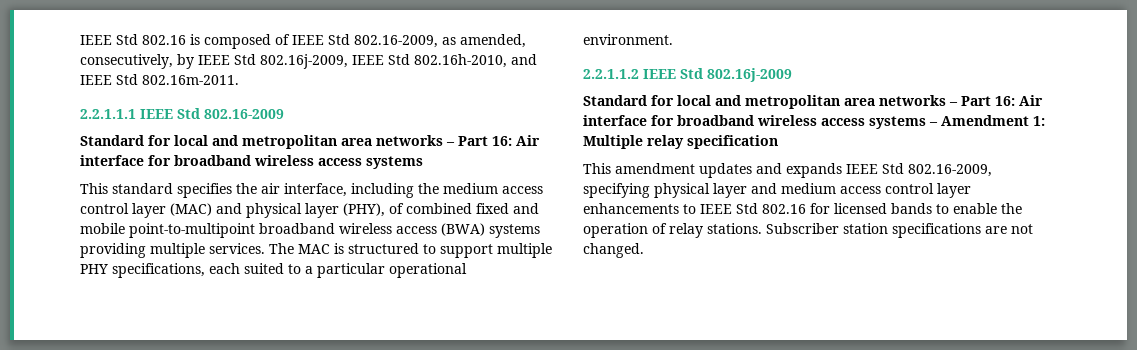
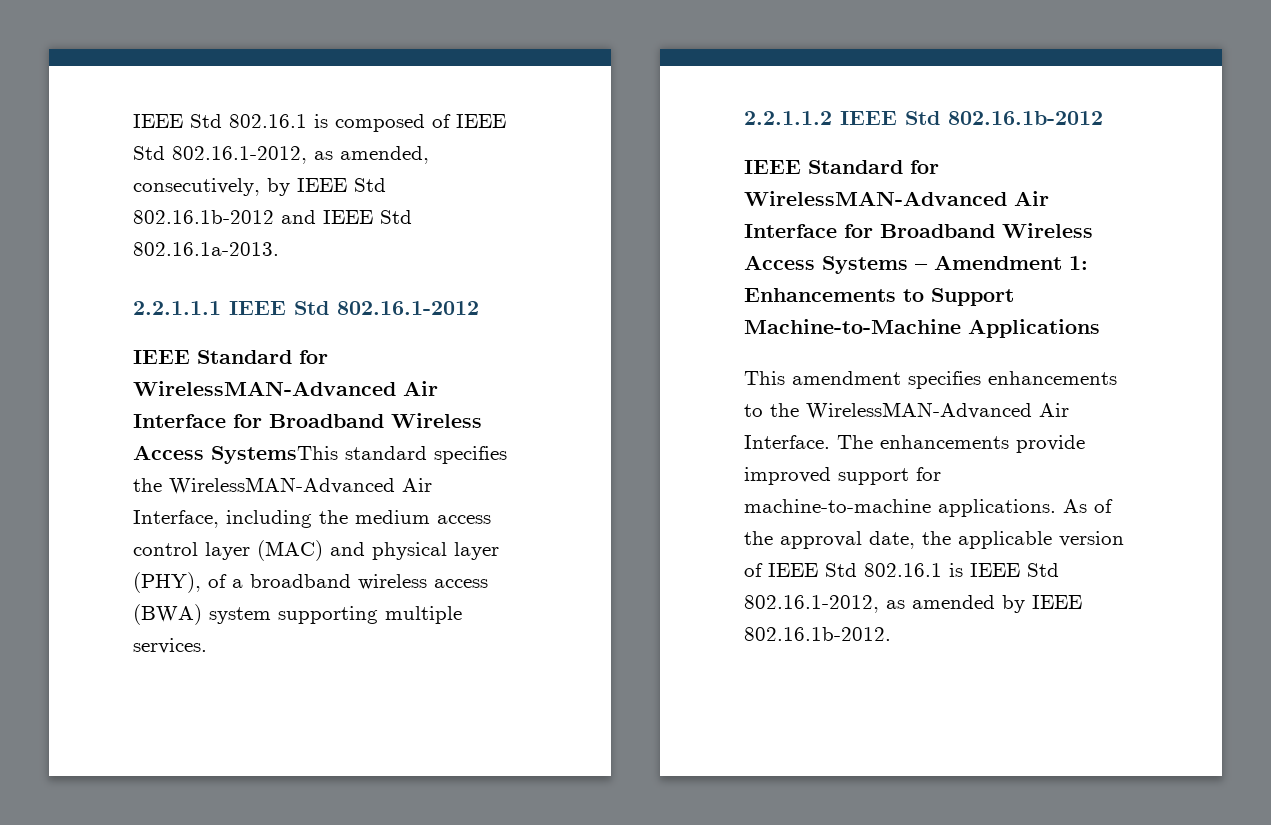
[80,34,186,45] IEEE Std 802.16 -> [133,114,307,128] IEEE Std 802.16.1
[354,35,438,48] 802.16-2009, -> [172,146,307,164] 802.16.1-2012,
[260,54,507,69] 802.16j-2009, IEEE Std 802.16h-2010, -> [133,210,274,224] 802.16.1b-2012
[142,75,239,85] 802.16m-2011. -> [133,242,279,256] 802.16.1a-2013.
[204,109,284,119] [80,135,540,149] [80,155,423,169] [80,183,347,198] 802.16-2009 // Standard for local and metropolitan area networks – Part 16: Air interface for broadband wireless access systems // This standard specifies the air interface, -> [337,301,479,315] [133,350,328,364] [133,381,438,396] [133,413,482,428] [133,445,507,464] [133,477,432,494] [133,510,219,528] 802.16.1-2012 // IEEE Standard for WirelessMAN-Advanced Air Interface for Broadband Wireless Access SystemsThis standard specifies the WirelessMAN-Advanced Air Interface,
[406,203,539,214] [80,223,255,238] combined fixed and mobile point-to-multipoint -> [232,579,243,588] a
[489,224,540,238] [80,243,146,258] systems providing -> [209,606,378,624] system supporting
[269,243,552,258] [80,263,467,278] [583,34,673,45] [583,68,792,82] [583,95,1043,109] [583,115,1045,129] [583,135,778,149] [583,163,992,178] [583,183,971,198] [583,203,1022,214] [583,223,1033,238] [583,243,644,258] The MAC is structured to support multiple PHY specifications, each suited to a particular operational environment. // 2.2.1.1.2 IEEE Std 802.16j-2009 // Standard for local and metropolitan area networks – Part 16: Air interface for broadband wireless access systems – Amendment 1: Multiple relay specification // This amendment updates and expands IEEE Std 802.16-2009, specifying physical layer and medium access control layer enhancements to IEEE Std 802.16 for licensed bands to enable the operation of relay stations. Subscriber station specifications are not changed. -> [744,111,1103,125] [744,160,939,174] [744,191,1049,206] [744,223,1093,238] [744,255,1088,274] [744,288,1014,306] [744,319,1100,338] [744,371,1117,389] [744,402,1069,419] [744,435,1085,453] [744,467,941,485] [744,499,1113,517] [744,531,1124,549] [744,563,1059,577] [744,595,1082,613] [744,627,891,641] // 2.2.1.1.2 IEEE Std 802.16.1b-2012 // IEEE Standard for WirelessMAN-Advanced Air Interface for Broadband Wireless Access Systems – Amendment 1: Enhancements to Support Machine-to-Machine Applications // This amendment specifies enhancements to the WirelessMAN-Advanced Air Interface. The enhancements provide improved support for machine-to-machine applications. As of the approval date, the applicable version of IEEE Std 802.16.1 is IEEE Std 802.16.1-2012, as amended by IEEE 802.16.1b-2012.

